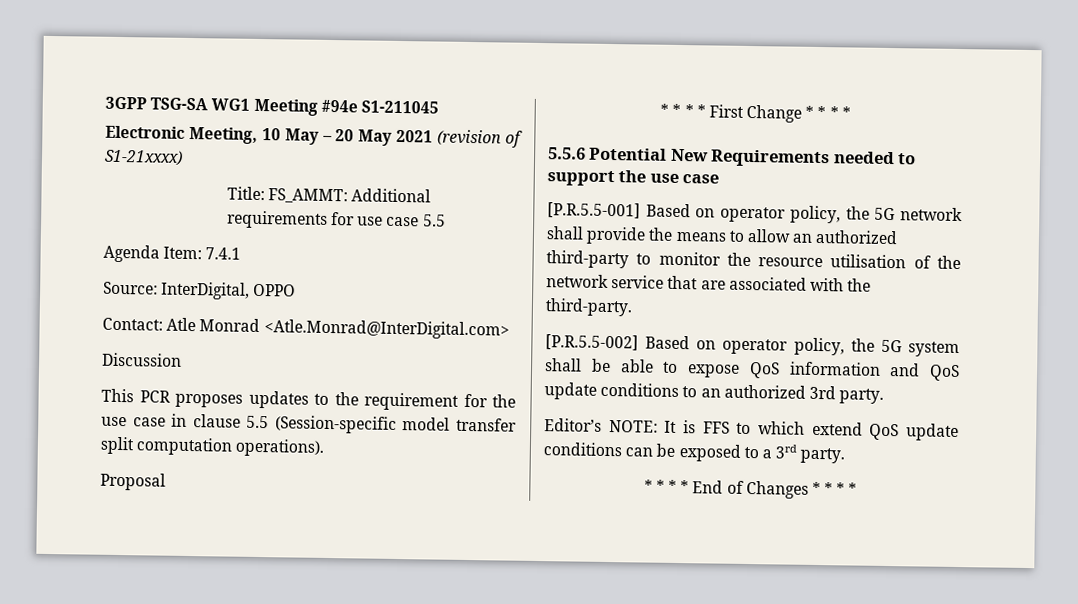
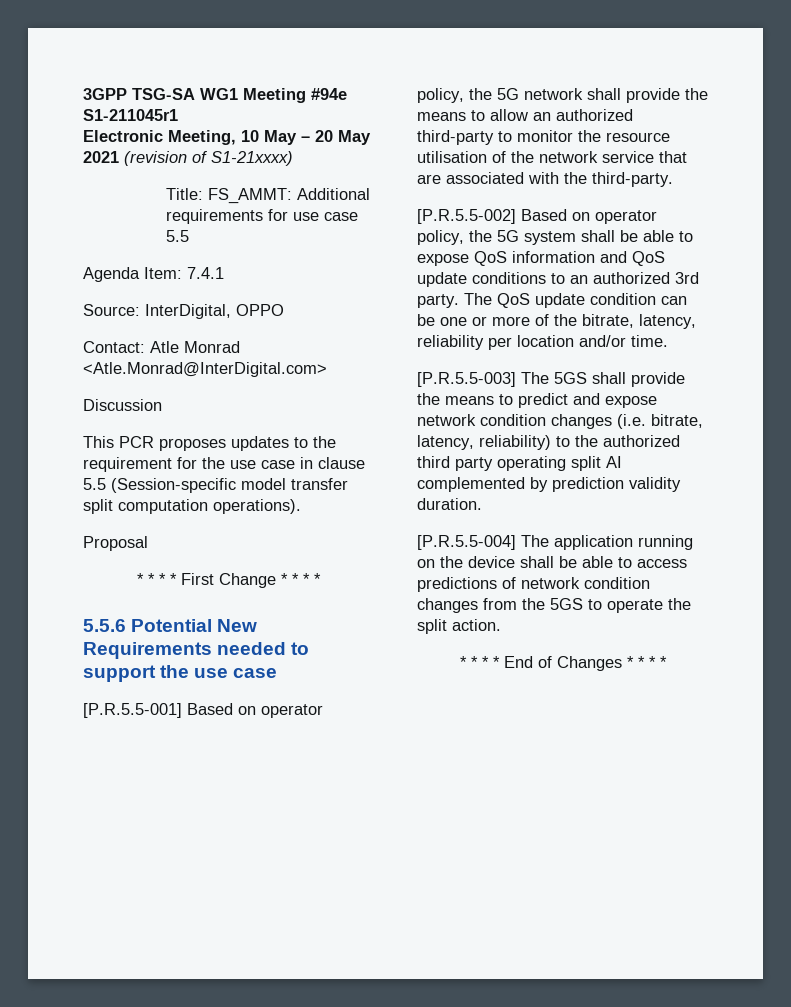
[360,100,439,114] S1-211045 -> [83,109,178,121] S1-211045r1
[544,418,959,442] [543,442,622,457] // Editor’s NOTE: It is FFS to which extend QoS update conditions -> [464,293,656,308] The QoS update condition
[678,444,846,464] exposed to a 3rd party. -> [440,314,696,329] [417,335,668,350] [417,372,685,387] [417,393,657,408] [417,414,703,429] [417,435,680,450] [417,456,622,471] [417,477,681,492] [417,498,482,510] [417,535,693,550] [417,556,687,568] [417,577,650,592] [417,598,691,613] [417,619,501,634] one or more of the bitrate, latency, reliability per location and/or time. // [P.R.5.5-003] The 5GS shall provide the means to predict and expose network condition changes (i.e. bitrate, latency, reliability) to the authorized third party operating split AI complemented by prediction validity duration. // [P.R.5.5-004] The application running on the device shall be able to access predictions of network condition changes from the 5GS to operate the split action.

